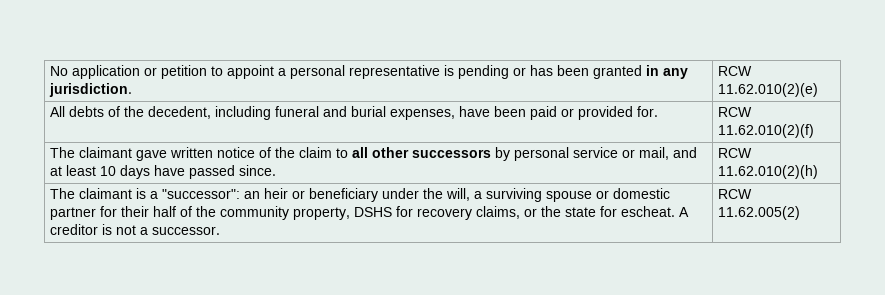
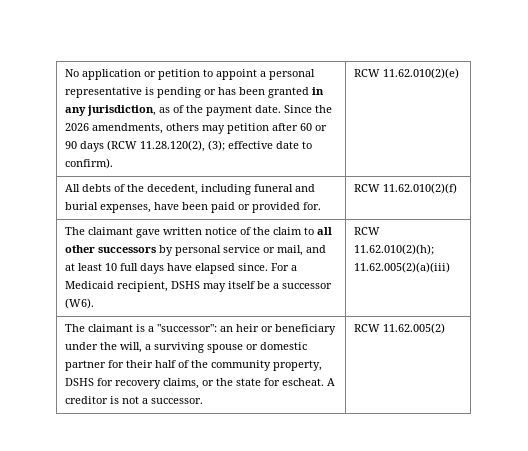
[49,83,133,97] jurisdiction. -> [86,105,332,116] [64,123,327,134] [64,140,312,152] [64,158,113,169] jurisdiction, as of the payment date. Since the 2026 amendments, others may petition after 60 or 90 days (RCW 11.28.120(2), (3); effective date to confirm).
(117, 171) none -> [119,263,138,271] full
[189,165,236,179] passed -> [194,263,235,274] elapsed
[718,148,753,158] [718,165,819,179] | RCW 11.62.010(2)(h) -> [270,263,297,271] [64,281,332,292] [64,298,94,309] [353,227,380,235] [353,244,434,255] [353,262,450,273] For a Medicaid recipient, DSHS may itself be a successor (W6). | RCW 11.62.010(2)(h); 11.62.005(2)(a)(iii)

